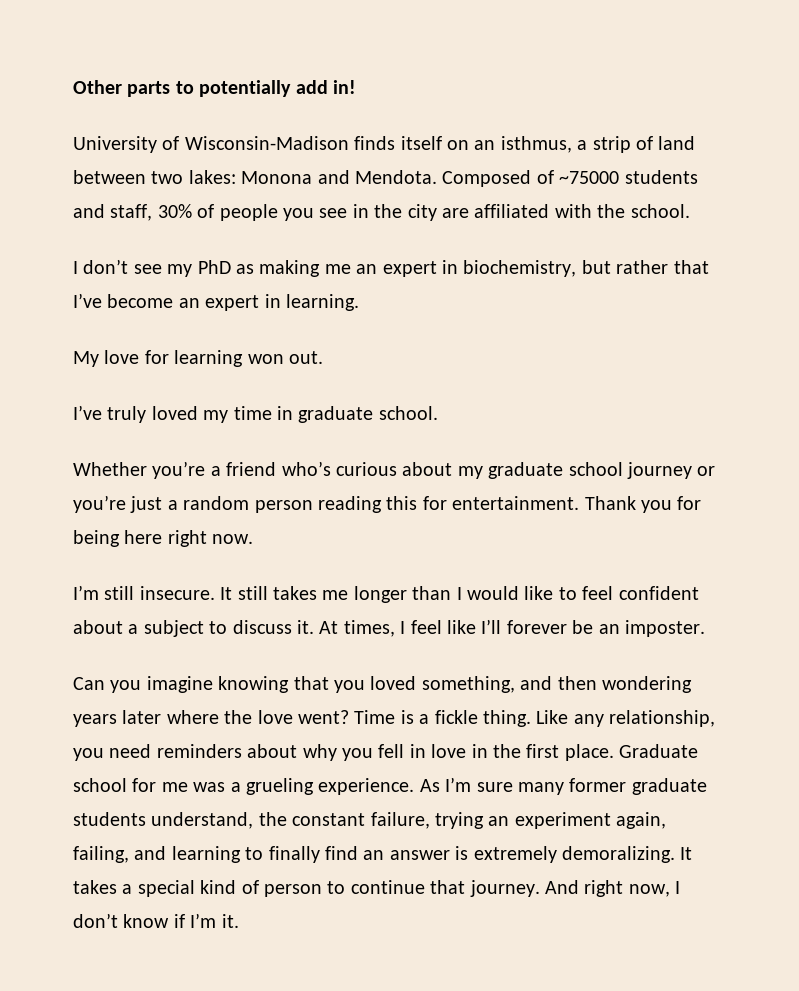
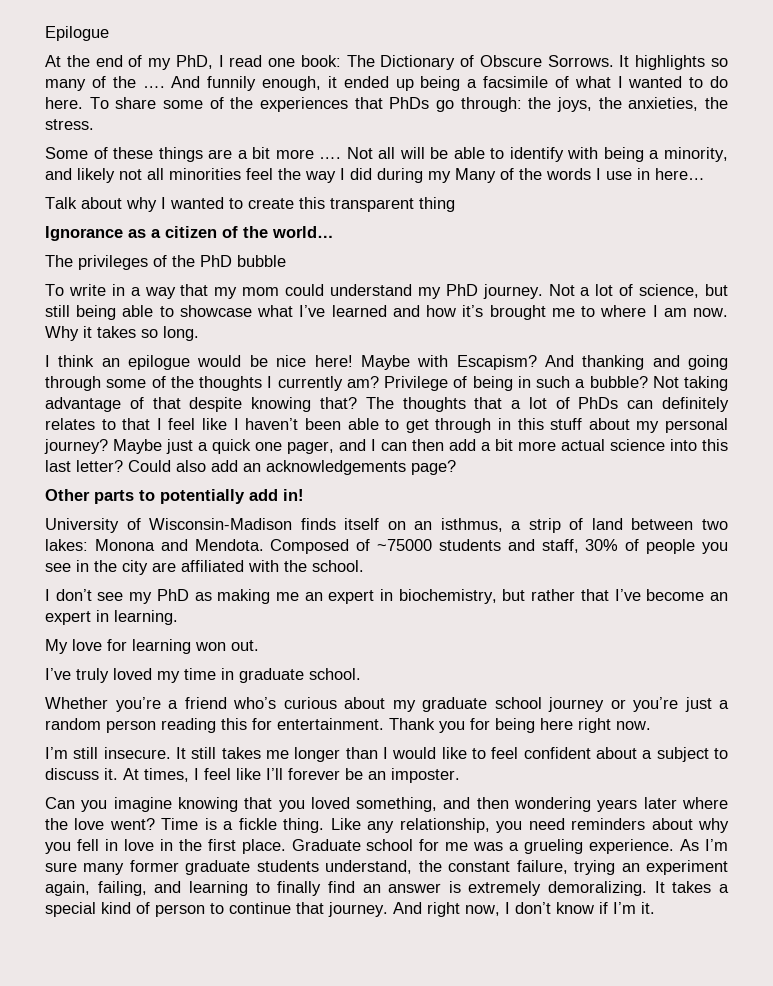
(73, 87) none -> [45,26,109,41] [45,55,728,70] [45,76,729,91] [45,97,728,112] [45,119,94,130] [45,147,728,162] [45,168,705,183] [45,197,455,212] [45,226,334,241] [45,255,286,270] [45,284,729,299] [45,305,729,320] [45,326,199,341] [45,355,728,370] [45,376,728,391] [45,397,730,412] [45,418,728,433] [44,439,728,454] [45,460,456,475] Epilogue // At the end of my PhD, I read one book: The Dictionary of Obscure Sorrows. It highlights so many of the …. And funnily enough, it ended up being a facsimile of what I wanted to do here. To share some of the experiences that PhDs go through: the joys, the anxieties, the stress. // Some of these things are a bit more …. Not all will be able to identify with being a minority, and likely not all minorities feel the way I did during my Many of the words I use in here… // Talk about why I wanted to create this transparent thing // Ignorance as a citizen of the world… // The privileges of the PhD bubble // To write in a way that my mom could understand my PhD journey. Not a lot of science, but still being able to showcase what I’ve learned and how it’s brought me to where I am now. Why it takes so long. // I think an epilogue would be nice here! Maybe with Escapism? And thanking and going through some of the thoughts I currently am? Privilege of being in such a bubble? Not taking advantage of that despite knowing that? The thoughts that a lot of PhDs can definitely relates to that I feel like I haven’t been able to get through in this stuff about my personal journey? Maybe just a quick one pager, and I can then add a bit more actual science into this last letter? Could also add an acknowledgements page? //

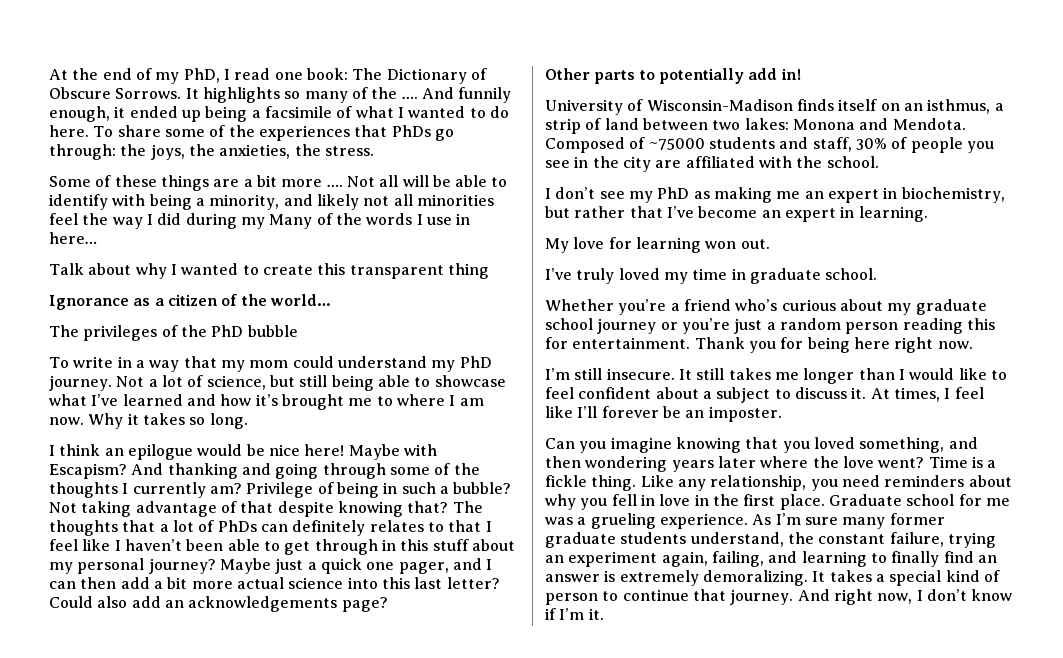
[45,26,109,41] Epilogue // -> (49, 74) none

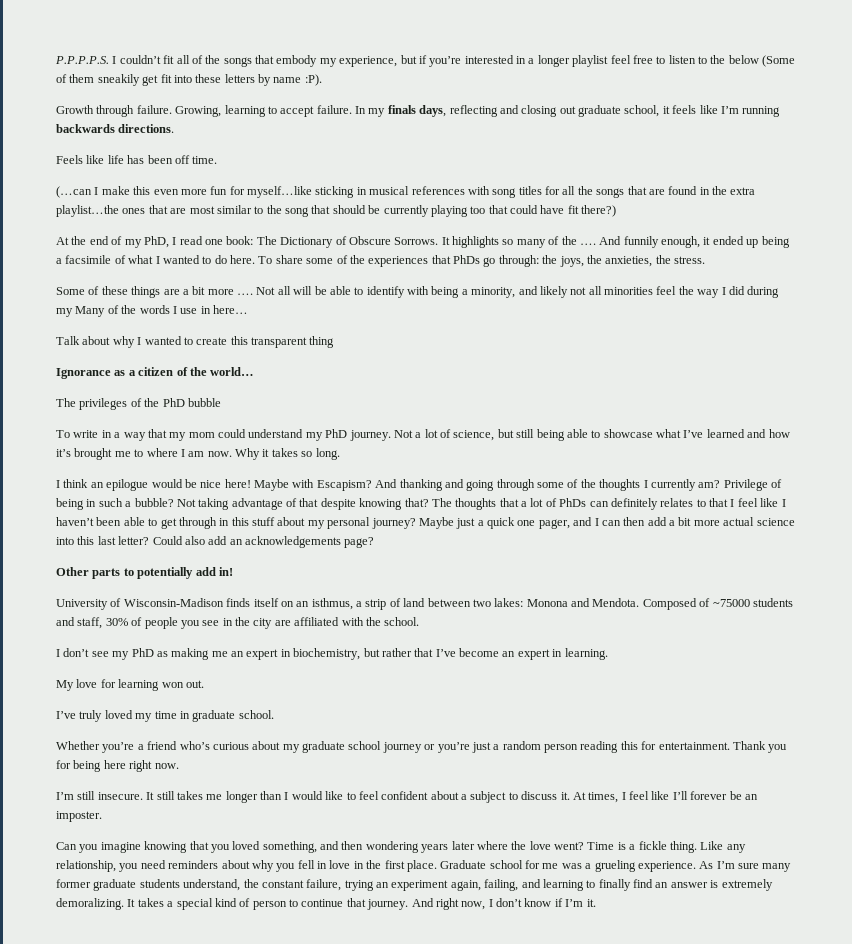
(49, 74) none -> [55,55,796,67] [56,74,322,86] [56,105,781,117] [56,124,175,133] [56,155,218,164] [56,186,756,198] [56,205,617,217] P.P.P.P.S. I couldn’t fit all of the songs that embody my experience, but if you’re interested in a longer playlist feel free to listen to the below (Some of them sneakily get fit into these letters by name :P). // Growth through failure. Growing, learning to accept failure. In my finals days, reflecting and closing out graduate school, it feels like I’m running backwards directions. // Feels like life has been off time. // (…can I make this even more fun for myself…like sticking in musical references with song titles for all the songs that are found in the extra playlist…the ones that are most similar to the song that should be currently playing too that could have fit there?) //

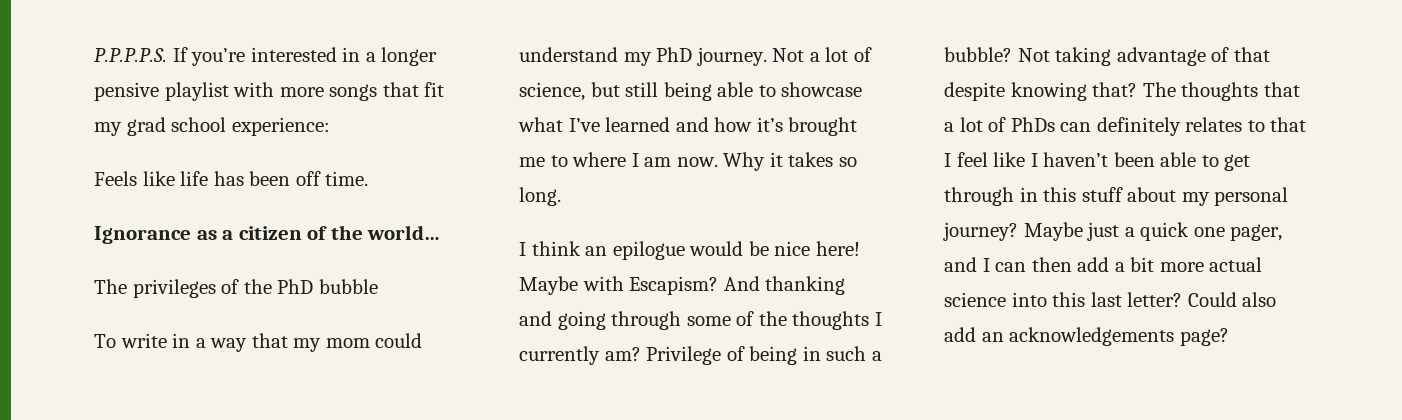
[112,55,427,67] I couldn’t fit all of the songs that embody my experience, but if -> [172,47,188,62] If
[572,55,796,67] [56,74,322,86] [56,105,781,117] [56,124,175,133] playlist feel free to listen to the below (Some of them sneakily get fit into these letters by name :P). // Growth through failure. Growing, learning to accept failure. In my finals days, reflecting and closing out graduate school, it feels like I’m running backwards directions. -> [94,82,445,101] [94,117,330,136] pensive playlist with more songs that fit my grad school experience:
[56,186,756,198] [56,205,617,217] [56,236,790,248] [56,255,705,267] [56,286,780,298] [56,305,248,317] [56,336,335,348] // (…can I make this even more fun for myself…like sticking in musical references with song titles for all the songs that are found in the extra playlist…the ones that are most similar to the song that should be currently playing too that could have fit there?) // At the end of my PhD, I read one book: The Dictionary of Obscure Sorrows. It highlights so many of the …. And funnily enough, it ended up being a facsimile of what I wanted to do here. To share some of the experiences that PhDs go through: the joys, the anxieties, the stress. // Some of these things are a bit more …. Not all will be able to identify with being a minority, and likely not all minorities feel the way I did during my Many of the words I use in here… // Talk about why I wanted to create this transparent thing -> (369, 178) none
[56,567,233,579] [56,598,793,610] [56,617,420,629] [56,648,608,660] [56,679,204,691] [56,710,274,722] [56,741,788,753] [56,760,179,772] [56,791,758,803] [56,811,102,822] [56,841,746,853] [56,860,792,872] [56,879,773,891] [56,898,596,910] // Other parts to potentially add in! // University of Wisconsin-Madison finds itself on an isthmus, a strip of land between two lakes: Monona and Mendota. Composed of ~75000 students and staff, 30% of people you see in the city are affiliated with the school. // I don’t see my PhD as making me an expert in biochemistry, but rather that I’ve become an expert in learning. // My love for learning won out. // I’ve truly loved my time in graduate school. // Whether you’re a friend who’s curious about my graduate school journey or you’re just a random person reading this for entertainment. Thank you for being here right now. // I’m still insecure. It still takes me longer than I would like to feel confident about a subject to discuss it. At times, I feel like I’ll forever be an imposter. // Can you imagine knowing that you loved something, and then wondering years later where the love went? Time is a fickle thing. Like any relationship, you need reminders about why you fell in love in the first place. Graduate school for me was a grueling experience. As I’m sure many former graduate students understand, the constant failure, trying an experiment again, failing, and learning to finally find an answer is extremely demoralizing. It takes a special kind of person to continue that journey. And right now, I don’t know if I’m it. -> (1229, 337) none

